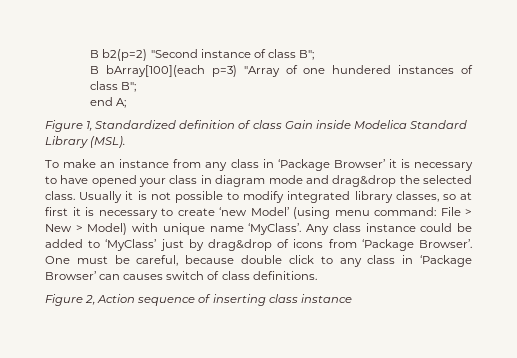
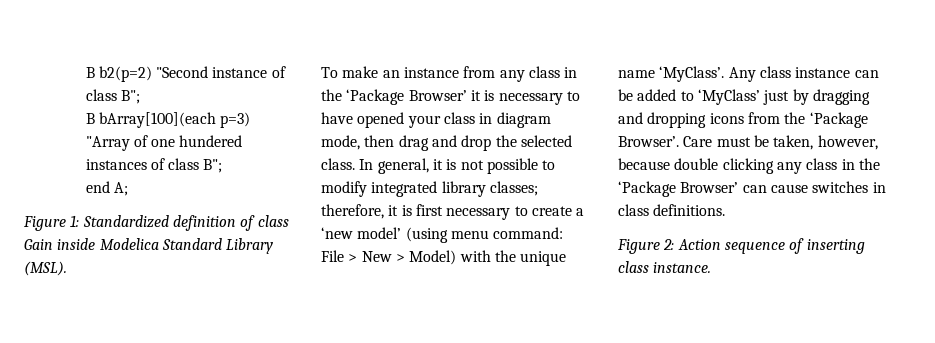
[86,121,93,131] 1, -> [70,215,80,227] 1:
(274, 163) none -> [321,89,342,101] the
[268,175,397,187] mode and drag&drop -> [321,135,492,151] mode, then drag and drop
[79,191,123,203] Usually -> [359,158,429,174] In general,
[395,191,472,202] [45,207,94,216] classes, so at first it is -> [489,181,538,196] [321,204,443,219] classes; therefore, it is first
[219,207,289,216] ‘new Model’ -> [576,208,585,216] [321,227,402,239] a ‘new model’
(159, 227) none -> [494,250,516,262] the
[420,223,453,232] could -> [854,70,879,78] can
[208,239,290,251] drag&drop of -> [812,89,870,105] [618,112,707,128] dragging and dropping
(357, 243) none -> [784,112,806,124] the
[45,256,70,264] One -> [683,136,713,147] Care
[136,255,414,267] careful, because double click to any class in -> [773,135,878,150] [618,158,880,174] taken, however, because double clicking any class in the
[123,271,220,280] causes switch of -> [770,181,886,193] cause switches in
[85,295,96,305] 2, -> [663,239,675,250] 2:
[300,294,352,303] instance -> [653,262,712,273] instance.

